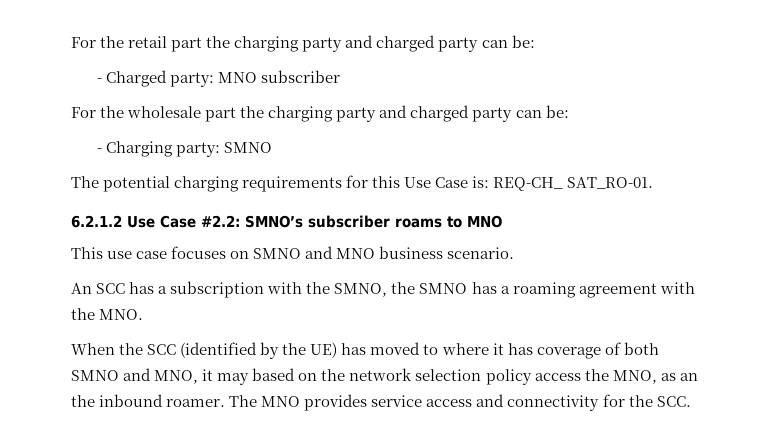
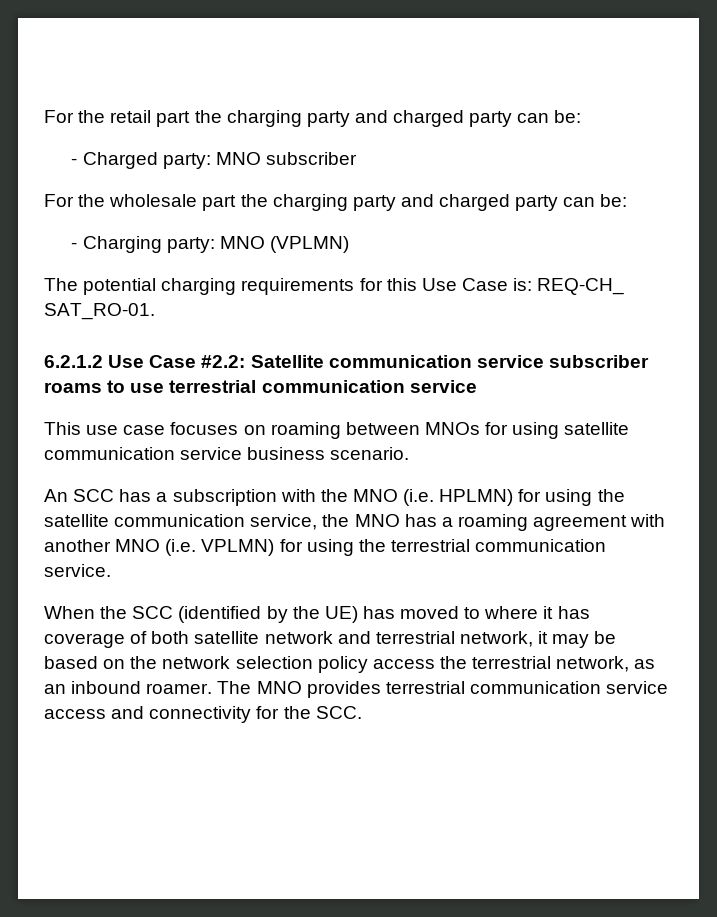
[224,142,273,153] SMNO -> [219,236,349,253] MNO (VPLMN)
[245,215,502,228] SMNO’s subscriber roams to MNO -> [250,355,649,368] [44,380,477,393] Satellite communication service subscriber roams to use terrestrial communication service
[253,246,376,259] SMNO and MNO -> [270,422,630,439] [44,447,243,460] roaming between MNOs for using satellite communication service
[334,282,468,297] SMNO, the SMNO -> [352,489,625,506] [44,514,400,530] MNO (i.e. HPLMN) for using the satellite communication service, the MNO
[71,308,144,320] the MNO. -> [44,539,607,556] [44,564,111,577] another MNO (i.e. VPLMN) for using the terrestrial communication service.
[71,368,199,384] SMNO and MNO, -> [194,631,533,647] satellite network and terrestrial network,
(250, 379) none -> [594,631,617,644] be
[612,370,657,384] MNO, -> [472,656,630,672] terrestrial network,
[71,395,95,407] the -> (66, 689) none
(368, 402) none -> [385,681,601,694] terrestrial communication

